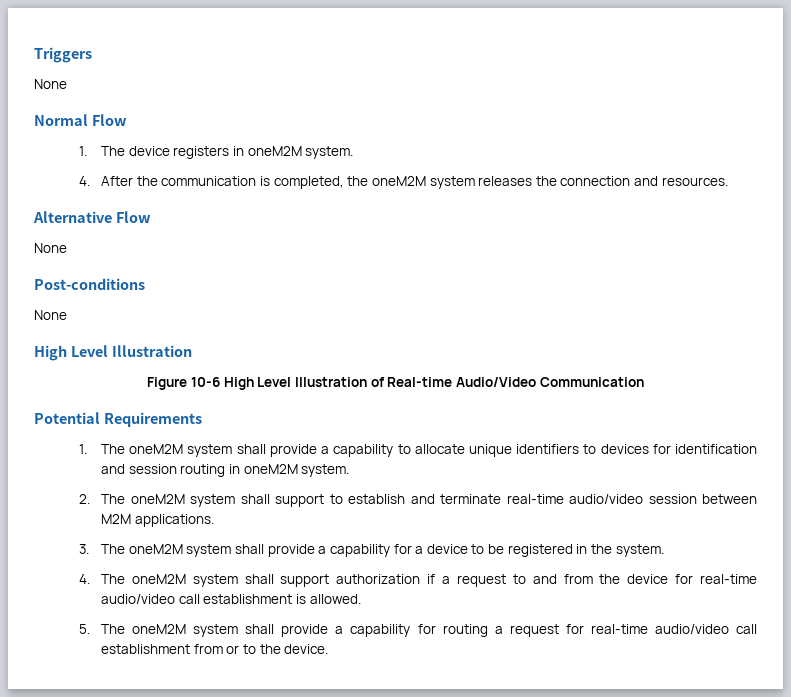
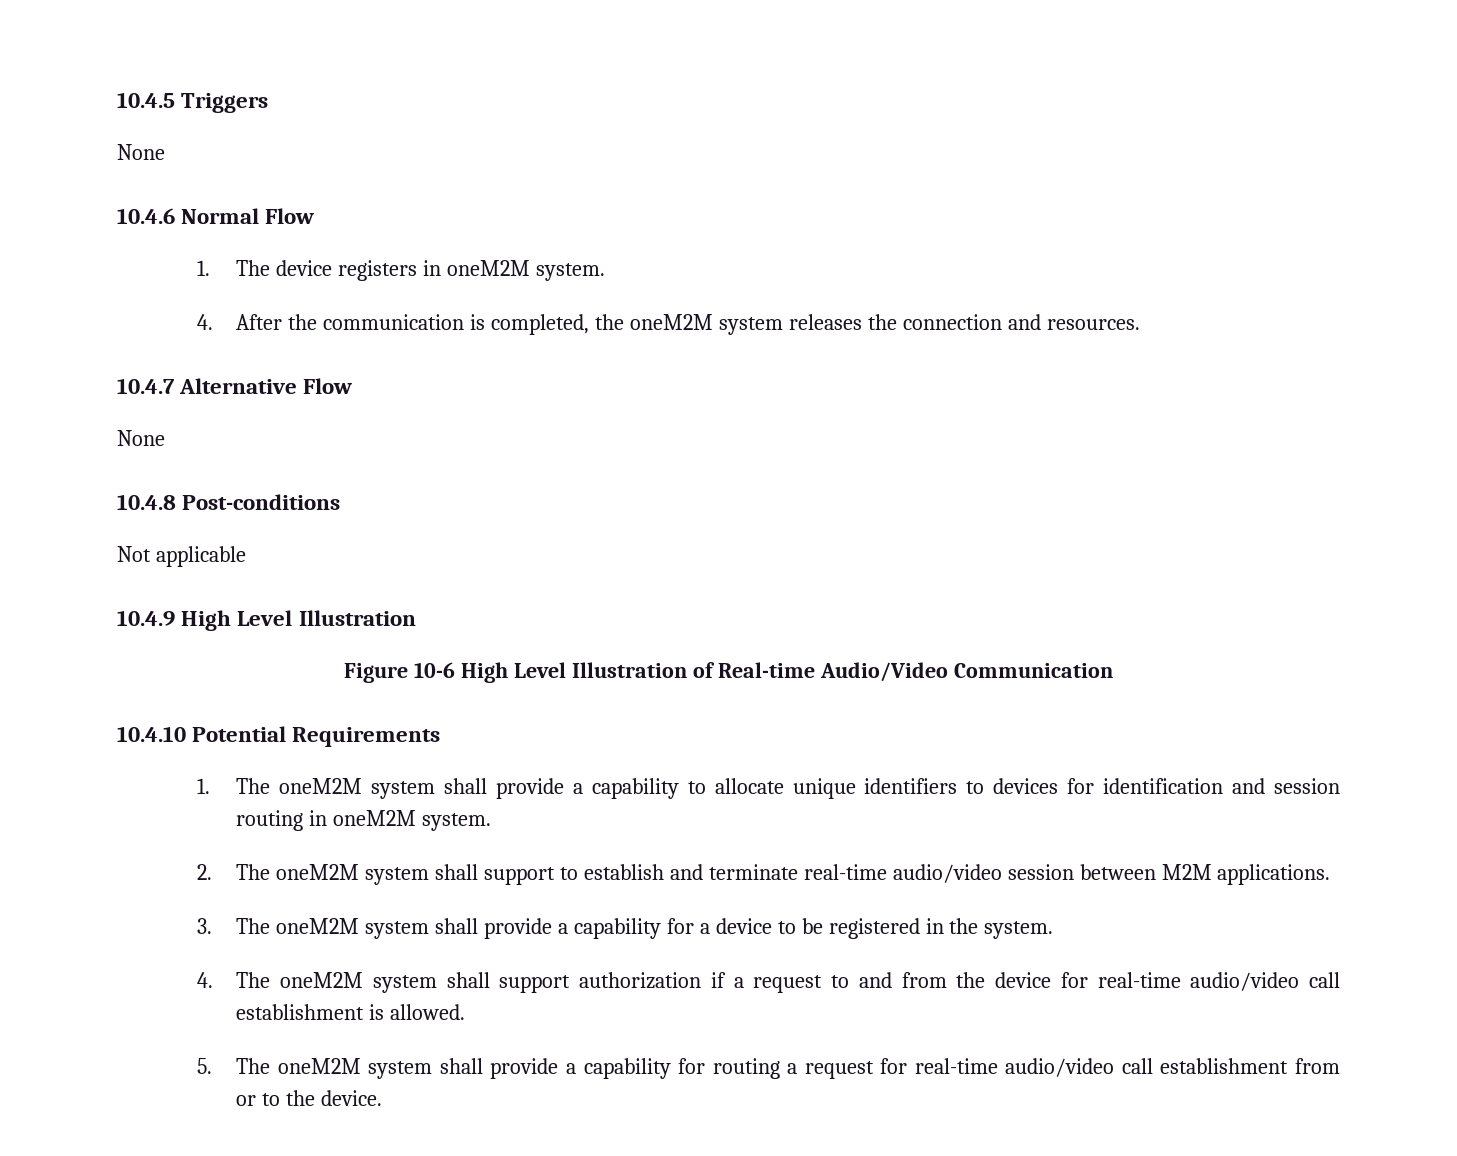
(34, 55) none -> [117,92,175,108] 10.4.5
(67, 84) none -> [117,208,175,224] 10.4.6
(728, 181) none -> [117,378,175,394] 10.4.7
(67, 248) none -> [117,494,176,510] 10.4.8
[34,310,67,320] None // -> [117,546,246,567] [117,610,175,626] Not applicable // 10.4.9
(644, 382) none -> [117,726,186,742] 10.4.10

